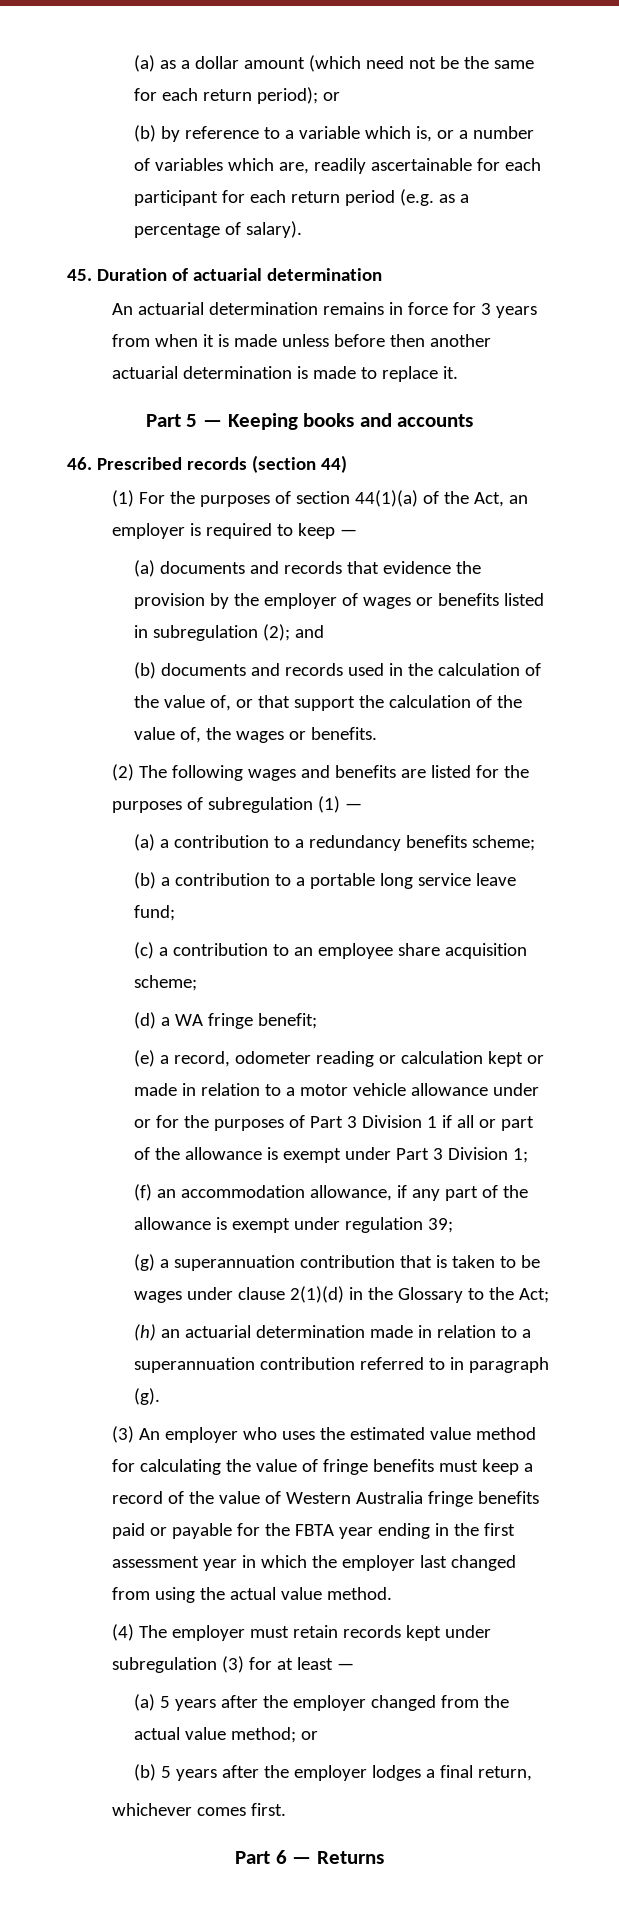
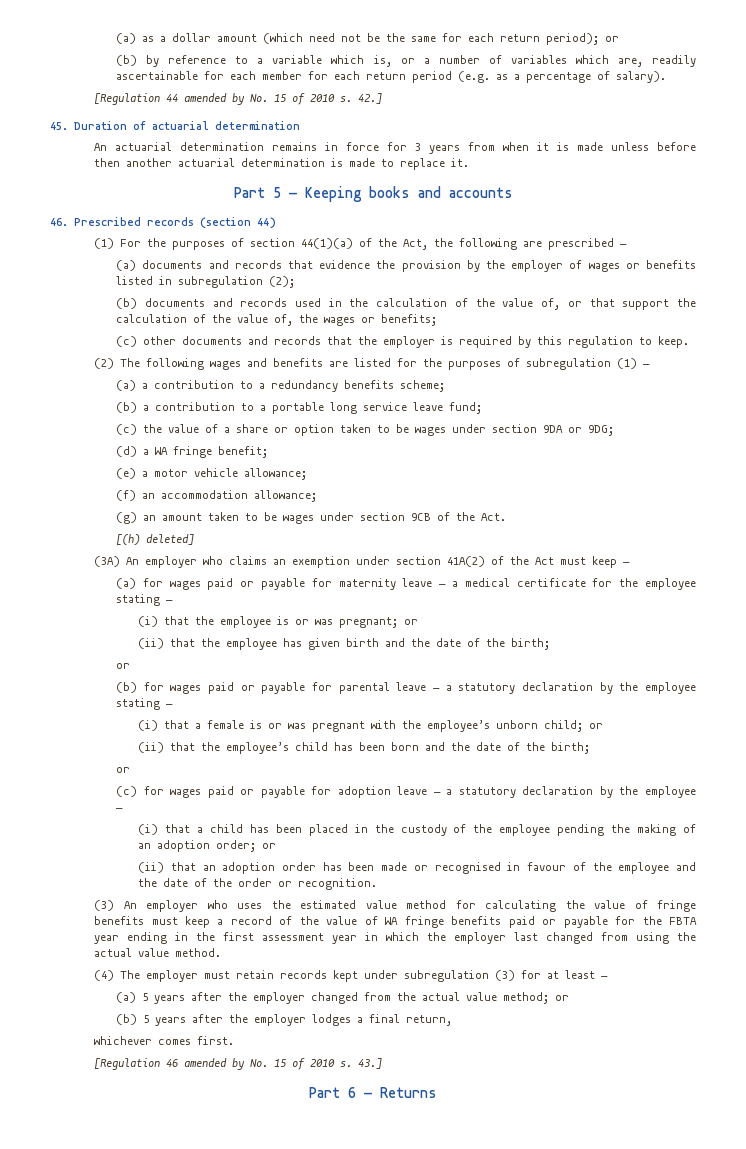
[134,190,219,206] participant -> [262,71,303,80] member
(303, 229) none -> [94,93,383,105] // [Regulation 44 amended by No. 15 of 2010 s. 42.]
[508,495,528,504] [111,523,335,539] an employer is required to keep -> [434,238,615,250] the following are prescribed
[295,625,325,638] and -> (296, 282) none
[311,727,378,740] benefits. -> [381,314,438,326] [116,336,690,348] benefits; // (c) other documents and records that the employer is required by this regulation to keep.
[159,943,528,959] [134,975,198,991] a contribution to an employee share acquisition scheme; -> [143,424,615,436] the value of a share or option taken to be wages under section 9DA or 9DG;
[174,1051,545,1067] [134,1083,540,1096] [134,1115,535,1131] [134,1147,529,1163] [134,1184,529,1201] [134,1217,454,1233] [134,1254,541,1271] [134,1286,550,1303] [134,1324,532,1341] [134,1357,550,1373] [134,1388,161,1405] record, odometer reading or calculation kept or made in relation to a motor vehicle allowance under or for the purposes of Part 3 Division 1 if all or part of the allowance is exempt under Part 3 Division 1; // (f) an accommodation allowance, if any part of the allowance is exempt under regulation 39; // (g) a superannuation contribution that is taken to be wages under clause 2(1)(d) in the Glossary to the Act; // (h) an actuarial determination made in relation to a superannuation contribution referred to in paragraph (g). -> [154,468,308,480] [116,490,318,502] [116,512,507,524] [116,534,195,545] [94,556,631,568] [116,578,696,590] [116,594,174,606] [138,616,419,628] [138,638,551,650] [116,663,131,669] [116,682,697,694] [116,698,174,710] [138,720,604,732] [138,742,591,754] [116,767,131,773] [116,786,697,798] [116,808,124,811] [138,824,696,836] [138,840,277,852] [138,862,696,874] [138,878,378,890] motor vehicle allowance; // (f) an accommodation allowance; // (g) an amount taken to be wages under section 9CB of the Act. // [(h) deleted] // (3A) An employer who claims an exemption under section 41A(2) of the Act must keep — // (a) for wages paid or payable for maternity leave — a medical certificate for the employee stating — // (i) that the employee is or was pregnant; or // (ii) that the employee has given birth and the date of the birth; // or // (b) for wages paid or payable for parental leave — a statutory declaration by the employee stating — // (i) that a female is or was pregnant with the employee’s unborn child; or // (ii) that the employee’s child has been born and the date of the birth; // or // (c) for wages paid or payable for adoption leave — a statutory declaration by the employee — // (i) that a child has been placed in the custody of the employee pending the making of an adoption order; or // (ii) that an adoption order has been made or recognised in favour of the employee and the date of the order or recognition.
[285,1491,423,1504] Western Australia -> [385,917,399,925] WA
(286, 1809) none -> [94,1058,383,1070] // [Regulation 46 amended by No. 15 of 2010 s. 43.]

